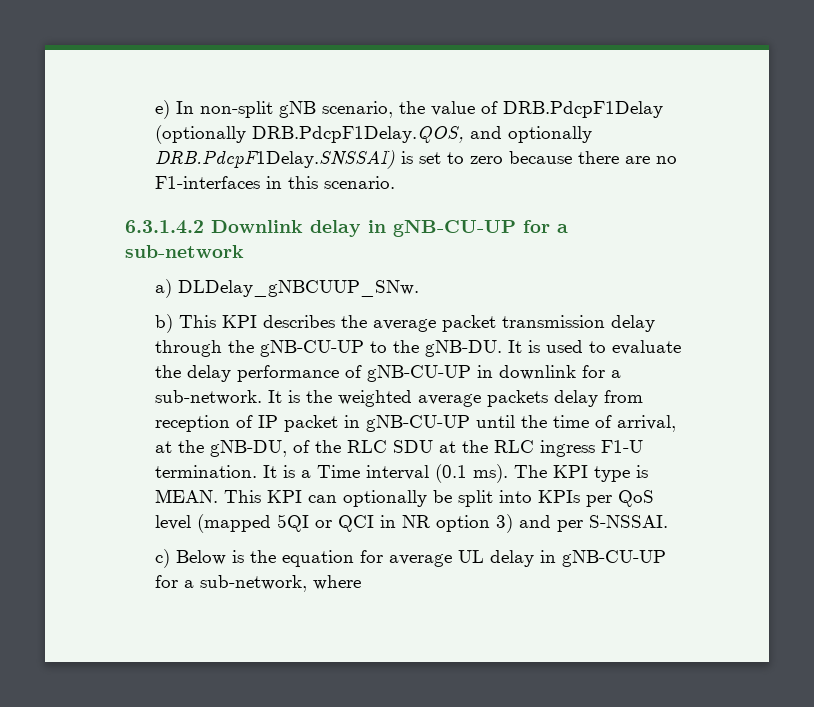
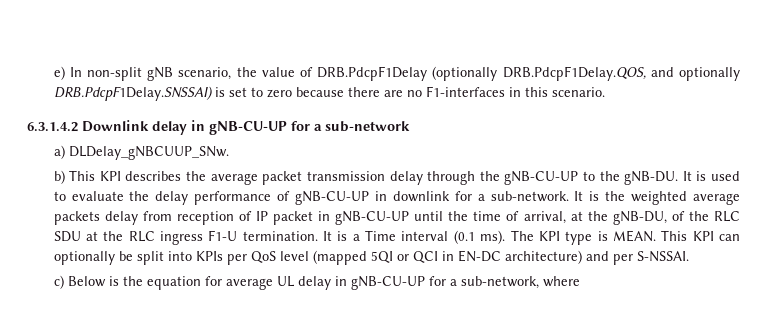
[401,514,513,533] NR option 3) -> [457,250,582,264] EN-DC architecture)

